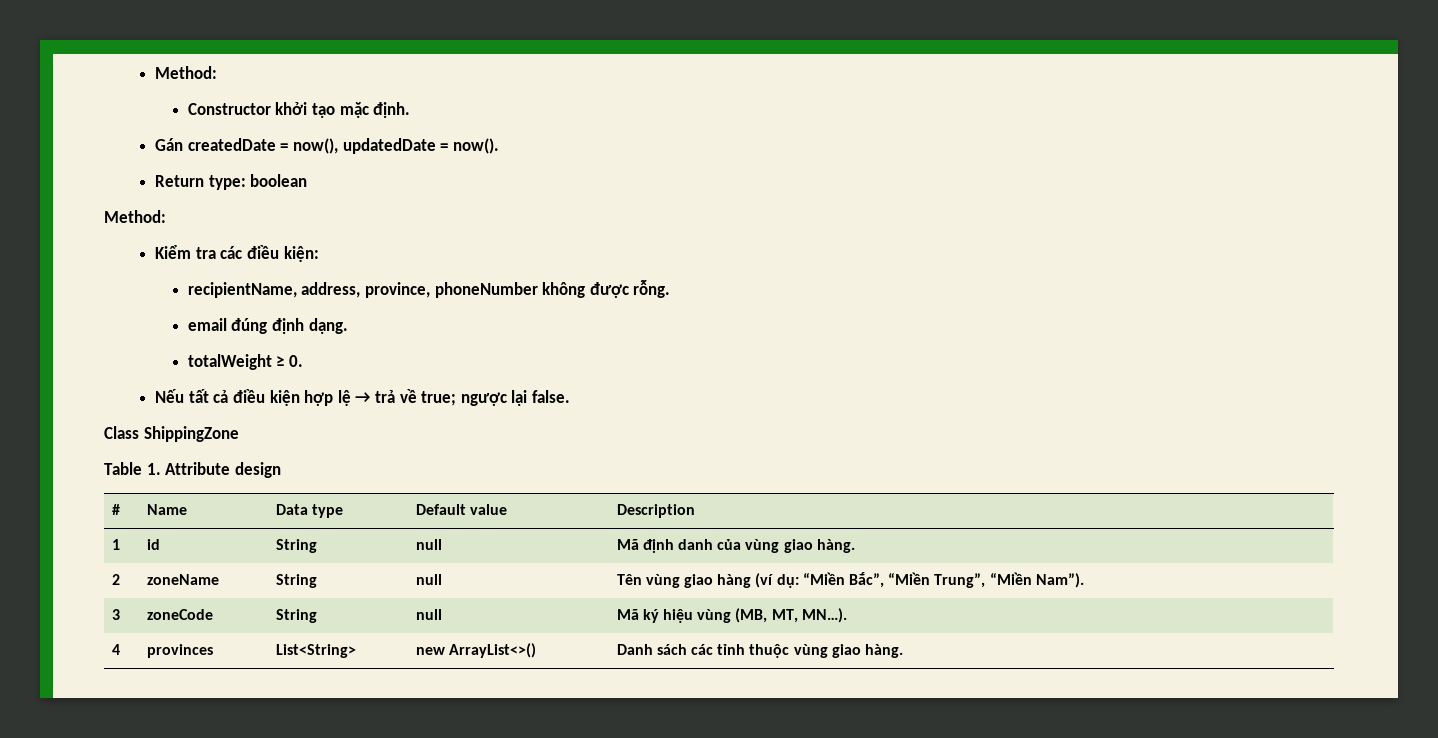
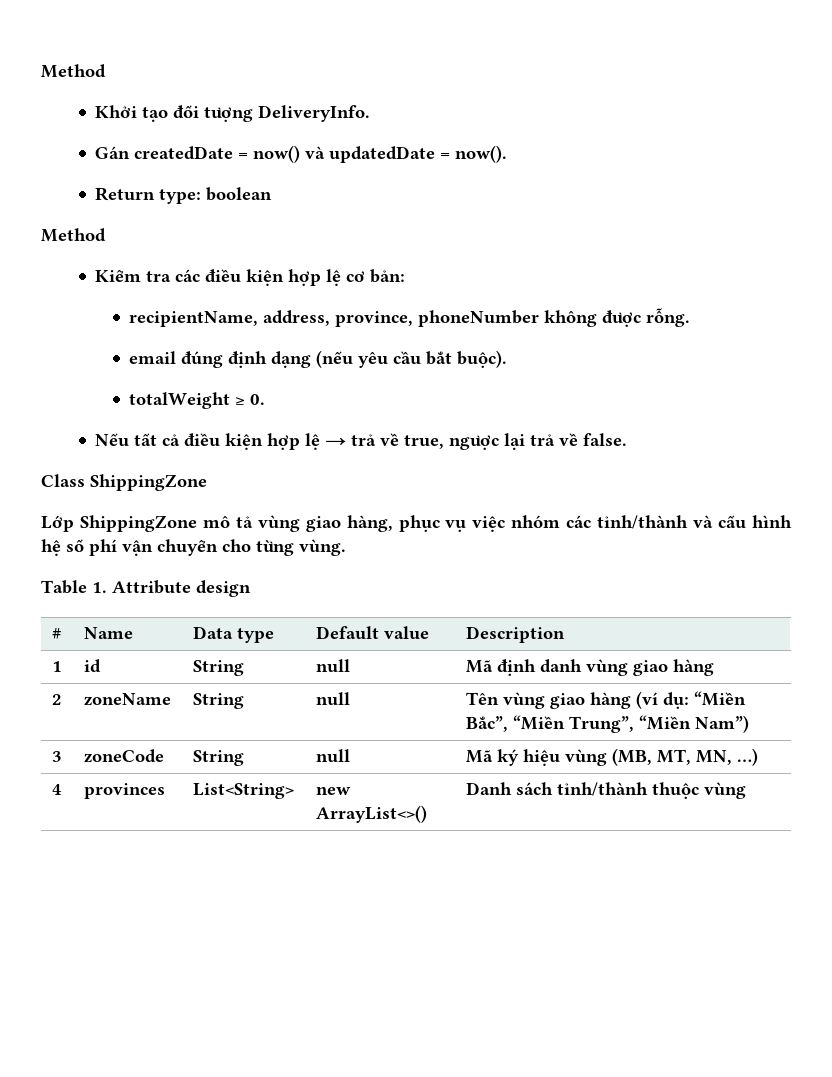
[155,66,218,79] [187,102,411,118] Method: // Constructor khởi tạo mặc định. -> [41,64,106,78] [95,105,371,122] Method // Khởi tạo đối tượng DeliveryInfo.
[293,138,339,154] now(), -> [253,145,326,163] now() và
[104,210,166,223] Method: -> [41,228,106,242] Method
[283,246,319,262] kiện: -> [246,269,406,286] kiện hợp lệ cơ bản:
[308,318,348,334] dạng. -> [271,350,508,368] dạng (nếu yêu cầu bắt buộc).
[421,391,457,406] true; -> [404,435,445,449] true,
(528, 398) none -> [530,433,579,446] trả về
(239, 434) none -> [41,515,792,532] [41,539,346,556] // Lớp ShippingZone mô tả vùng giao hàng, phục vụ việc nhóm các tỉnh/thành và cấu hình hệ số phí vận chuyển cho từng vùng.
[717,539,855,553] của vùng giao hàng. -> [585,659,714,676] vùng giao hàng
[1035,573,1084,588] Nam”). -> [694,715,749,733] Nam”)
[801,608,847,623] MN…). -> [695,748,758,766] MN, …)
[691,644,904,658] các tỉnh thuộc vùng giao hàng. -> [556,782,746,799] tỉnh/thành thuộc vùng

